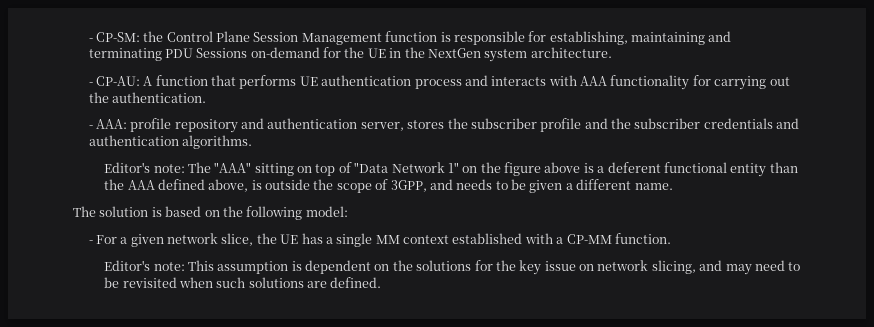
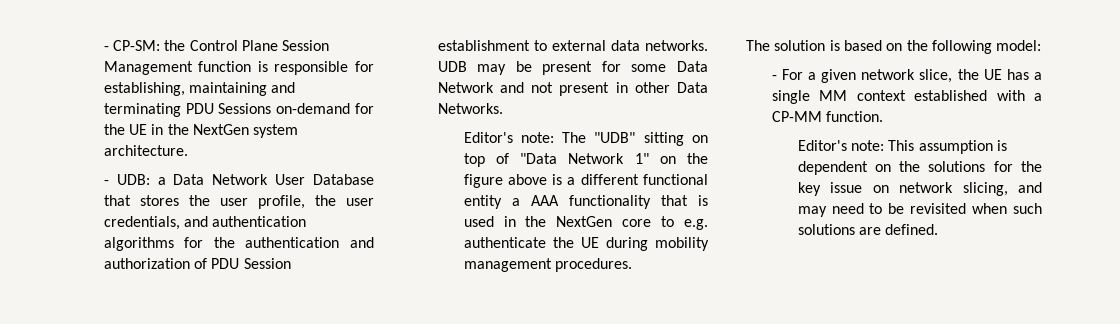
[95,75,790,90] [88,92,206,103] [88,118,800,133] [88,135,252,149] CP-AU: A function that performs UE authentication process and interacts with AAA functionality for carrying out the authentication. // - AAA: profile repository and authentication server, stores the subscriber profile and the subscriber credentials and authentication algorithms. -> [116,174,374,185] [103,195,374,209] [103,216,307,230] [103,237,374,251] [103,258,291,269] [437,40,708,51] [437,61,708,75] [437,82,708,96] [437,103,503,114] UDB: a Data Network User Database that stores the user profile, the user credentials, and authentication algorithms for the authentication and authorization of PDU Session establishment to external data networks. UDB may be present for some Data Network and not present in other Data Networks.
[214,162,252,173] "AAA" -> [594,132,636,143] "UDB"
[607,162,661,173] deferent -> [580,174,639,185] different
[769,162,798,173] [104,179,673,193] than the AAA defined above, is outside the scope of 3GPP, and needs to be given a different name. -> [511,195,708,209] [463,216,708,230] [463,237,709,251] [463,258,633,272] a AAA functionality that is used in the NextGen core to e.g. authenticate the UE during mobility management procedures.

